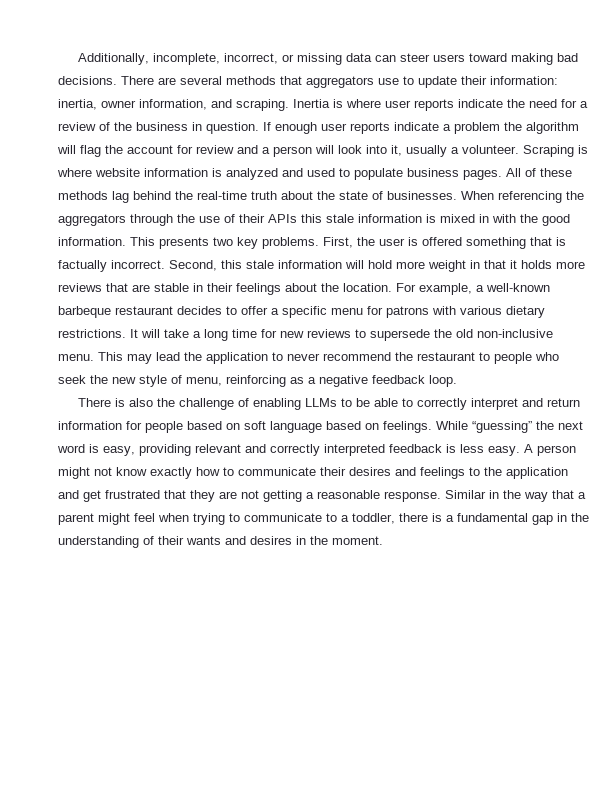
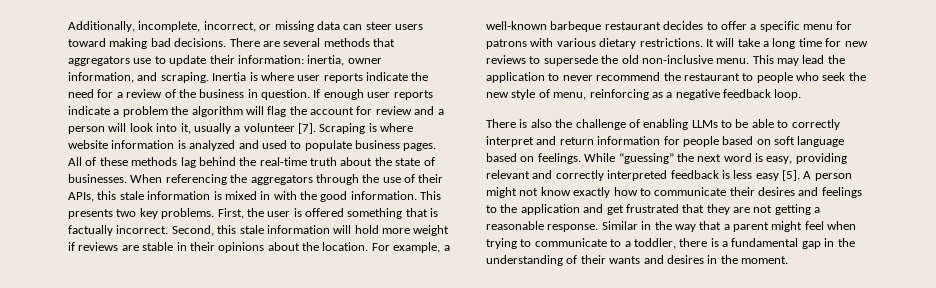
[462,145,519,154] volunteer. -> [243,123,316,134] volunteer [7].
[268,214,297,223] APIs -> [68,192,94,202] APIs,
[470,260,585,269] [58,283,128,292] in that it holds more reviews that -> [68,242,119,251] if reviews
[236,283,281,295] feelings -> [218,242,265,253] opinions
[488,446,520,456] easy. -> [755,170,800,181] easy [5].

